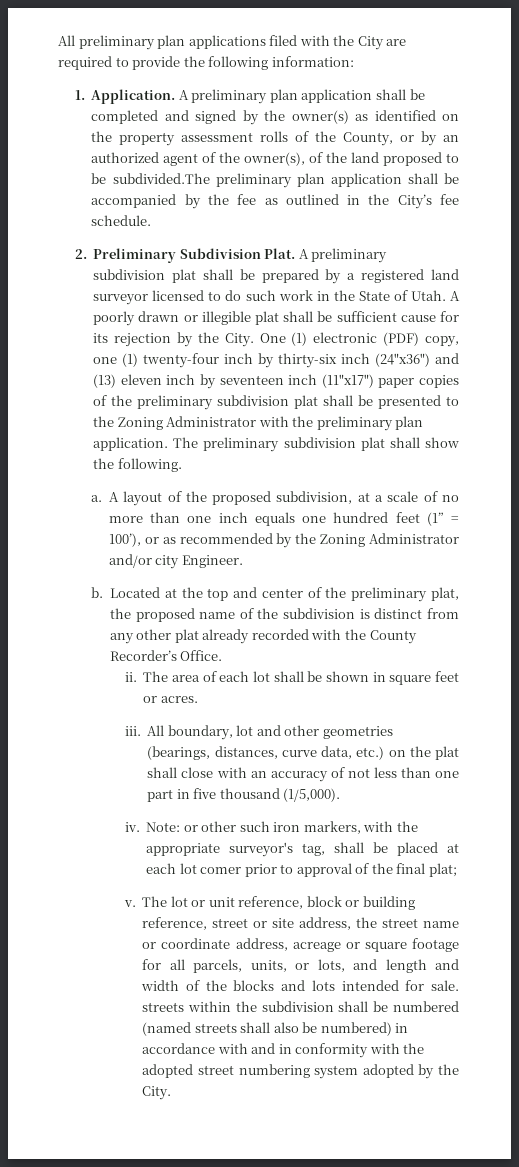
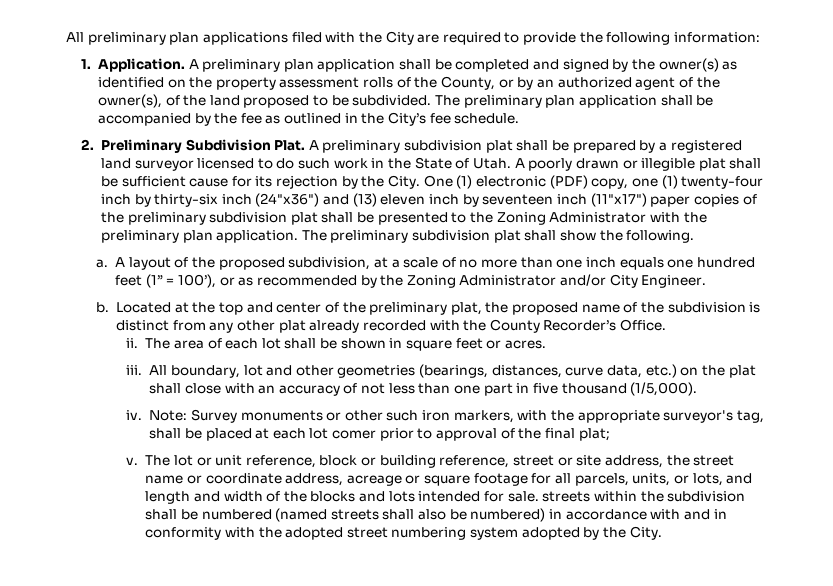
[112,173,210,184] subdivided.The -> [352,95,461,106] subdivided. The
[155,555,180,569] city -> [609,274,638,288] City
(181, 827) none -> [190,409,323,423] Survey monuments

